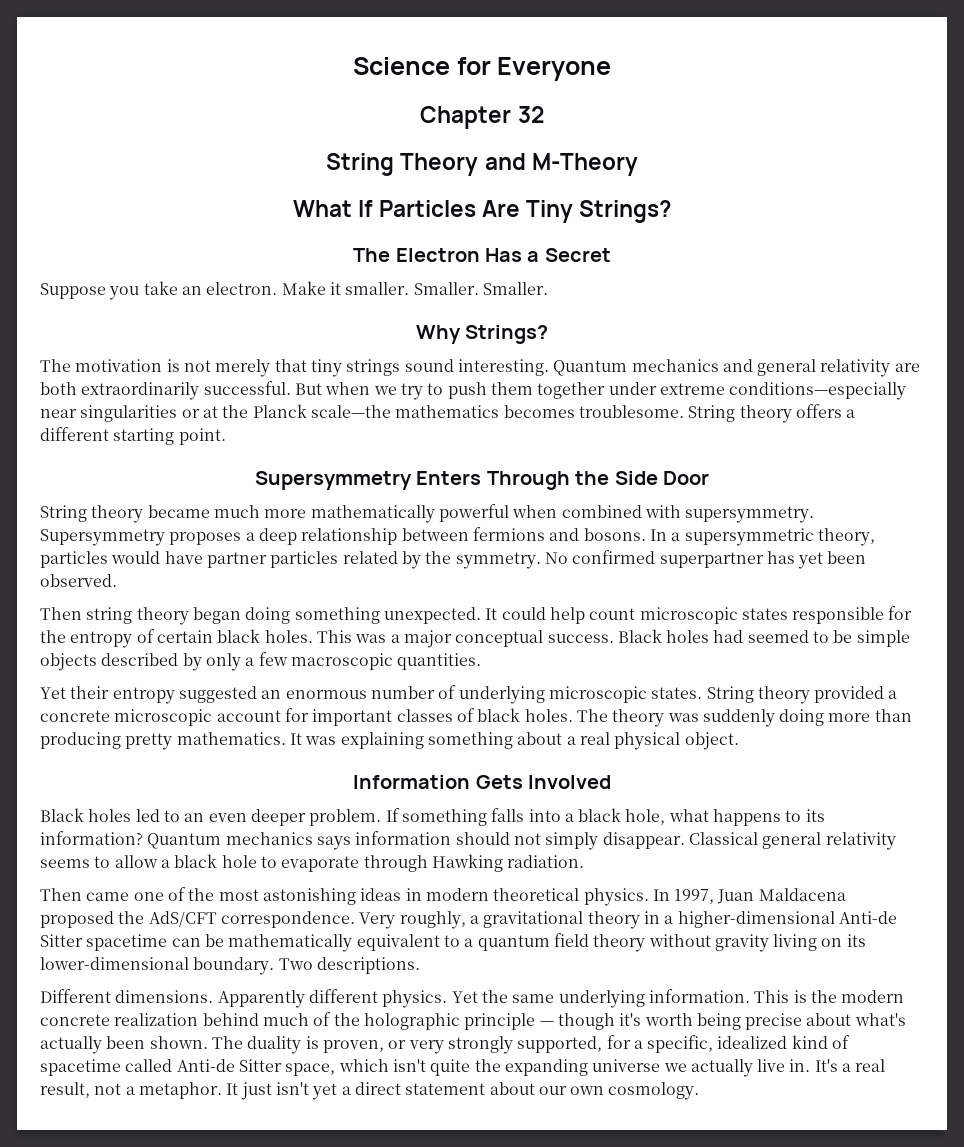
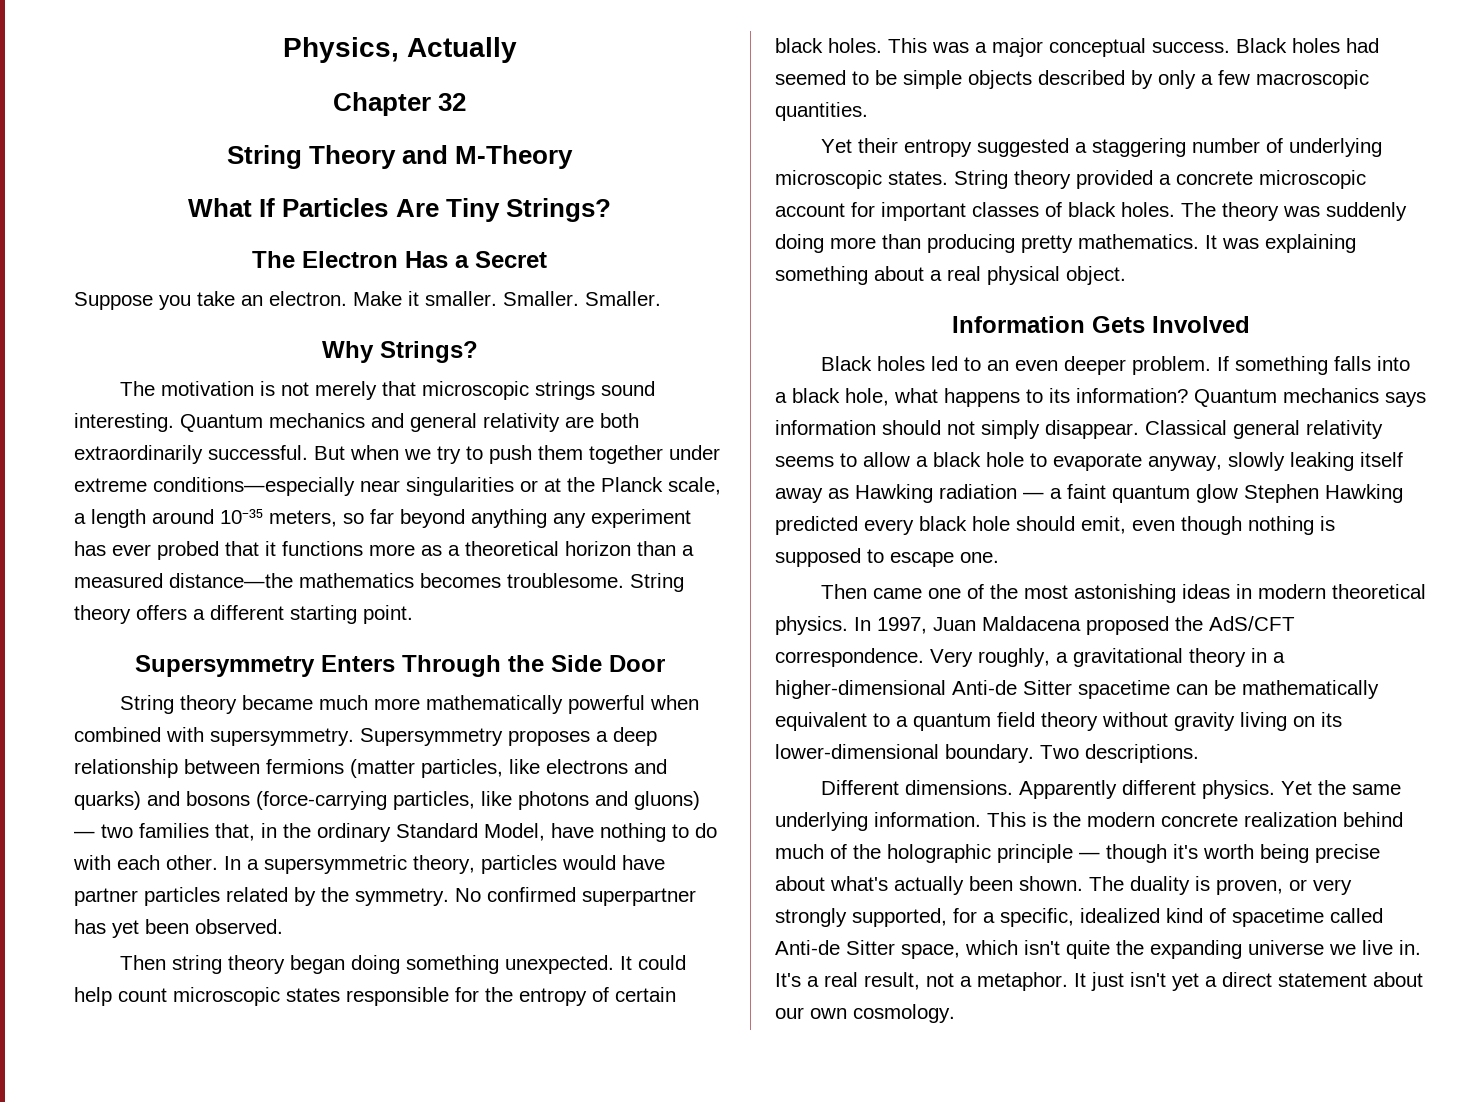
[352,57,612,81] Science for Everyone -> [282,37,517,63] Physics, Actually
[310,359,342,377] tiny -> [421,381,529,400] microscopic
[310,405,391,418] scale—the -> [668,477,721,495] [74,509,691,528] [74,541,694,560] [74,573,293,588] scale, a length around 10⁻³⁵ meters, so far beyond anything any experiment has ever probed that it functions more as a theoretical horizon than a measured distance—the
[549,528,646,541] and bosons. -> [350,759,667,778] [74,791,700,810] [74,823,717,842] [73,855,218,870] (matter particles, like electrons and quarks) and bosons (force-carrying particles, like photons and gluons) — two families that, in the ordinary Standard Model, have nothing to do with each other.
[261,690,367,699] an enormous -> [1074,138,1186,157] a staggering
[363,854,585,872] through Hawking radiation. -> [1148,452,1403,471] [775,484,1403,503] [775,516,1335,535] [775,548,999,567] anyway, slowly leaking itself away as Hawking radiation — a faint quantum glow Stephen Hawking predicted every black hole should emit, even though nothing is supposed to escape one.
[690,1059,753,1077] actually -> (1356, 949) none

